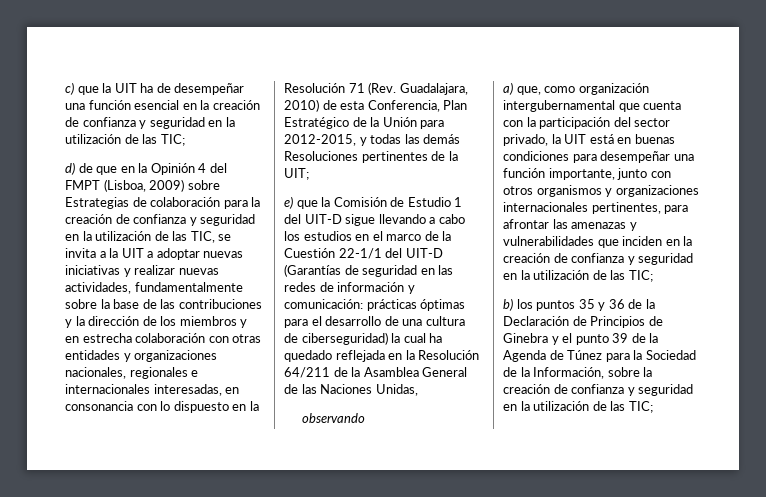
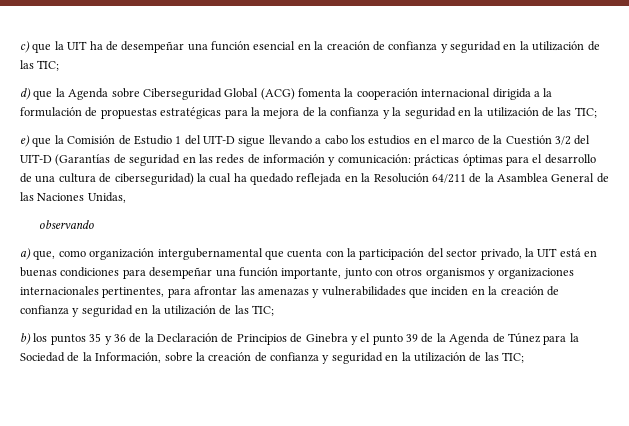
[78,163,227,175] [65,179,220,192] [65,197,261,209] [65,214,256,226] [65,231,232,243] [65,248,244,260] [65,265,219,277] [65,282,243,294] [65,299,262,309] [65,316,248,328] [65,333,262,343] [65,350,218,362] [65,367,199,379] [65,384,240,396] [65,401,259,413] [284,82,468,95] [284,99,468,112] [284,117,445,129] [284,134,461,146] [284,151,458,163] [284,168,309,180] de que en la Opinión 4 del FMPT (Lisboa, 2009) sobre Estrategias de colaboración para la creación de confianza y seguridad en la utilización de las TIC, se invita a la UIT a adoptar nuevas iniciativas y realizar nuevas actividades, fundamentalmente sobre la base de las contribuciones y la dirección de los miembros y en estrecha colaboración con otras entidades y organizaciones nacionales, regionales e internacionales interesadas, en consonancia con lo dispuesto en la Resolución 71 (Rev. Guadalajara, 2010) de esta Conferencia, Plan Estratégico de la Unión para 2012-2015, y todas las demás Resoluciones pertinentes de la UIT; -> [33,88,553,100] [20,107,597,119] que la Agenda sobre Ciberseguridad Global (ACG) fomenta la cooperación internacional dirigida a la formulación de propuestas estratégicas para la mejora de la confianza y la seguridad en la utilización de las TIC;
[338,248,382,259] 22-1/1 -> [554,136,571,145] 3/2

